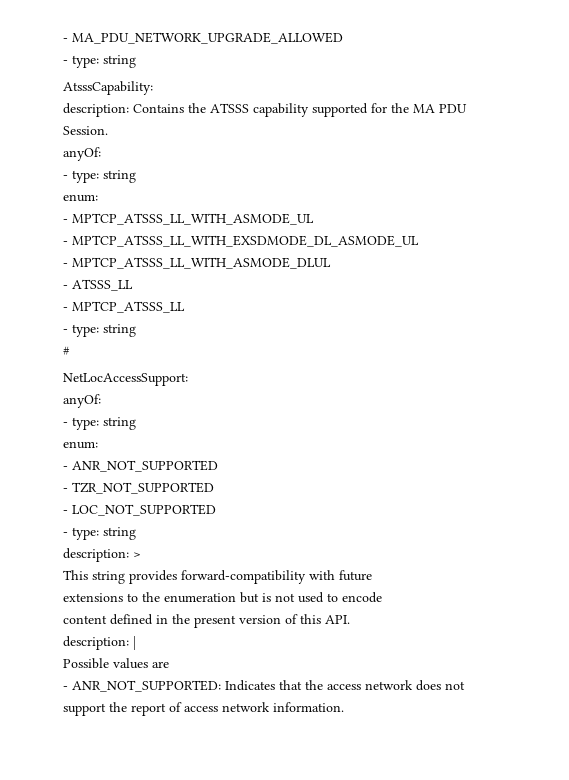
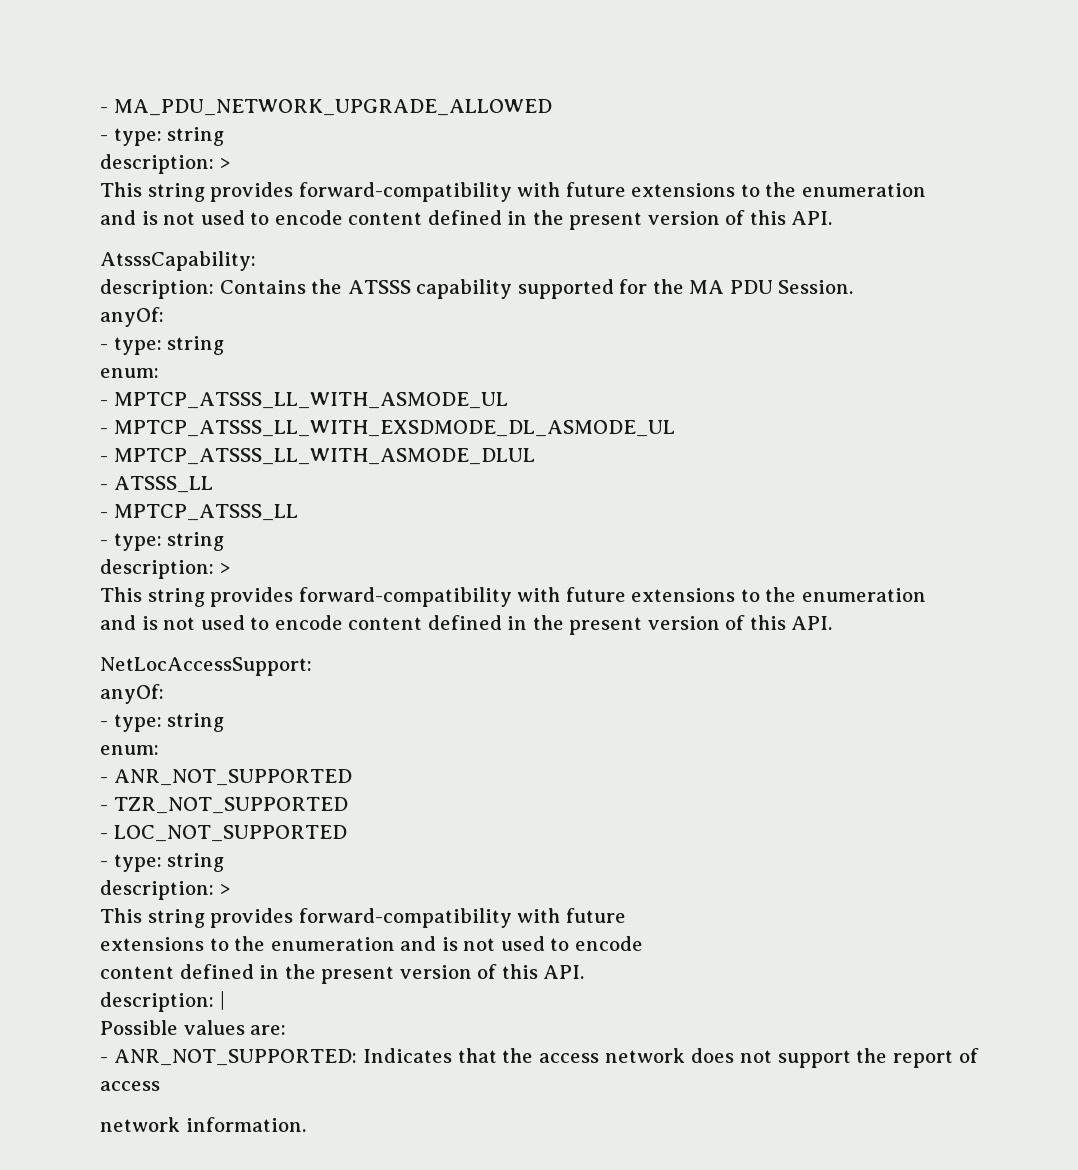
(136, 61) none -> [100,154,230,174] [100,182,926,202] [100,210,833,230] // description: > // This string provides forward-compatibility with future extensions to the enumeration // and is not used to encode content defined in the present version of this API.
[63,346,70,355] # -> [100,559,230,579] [100,587,926,607] [100,615,833,635] description: > // This string provides forward-compatibility with future extensions to the enumeration // and is not used to encode content defined in the present version of this API.
[240,592,259,603] but -> [400,936,437,951] and
[152,661,169,668] are -> [250,1025,287,1035] are:
(218, 709) none -> (160, 1086) //

